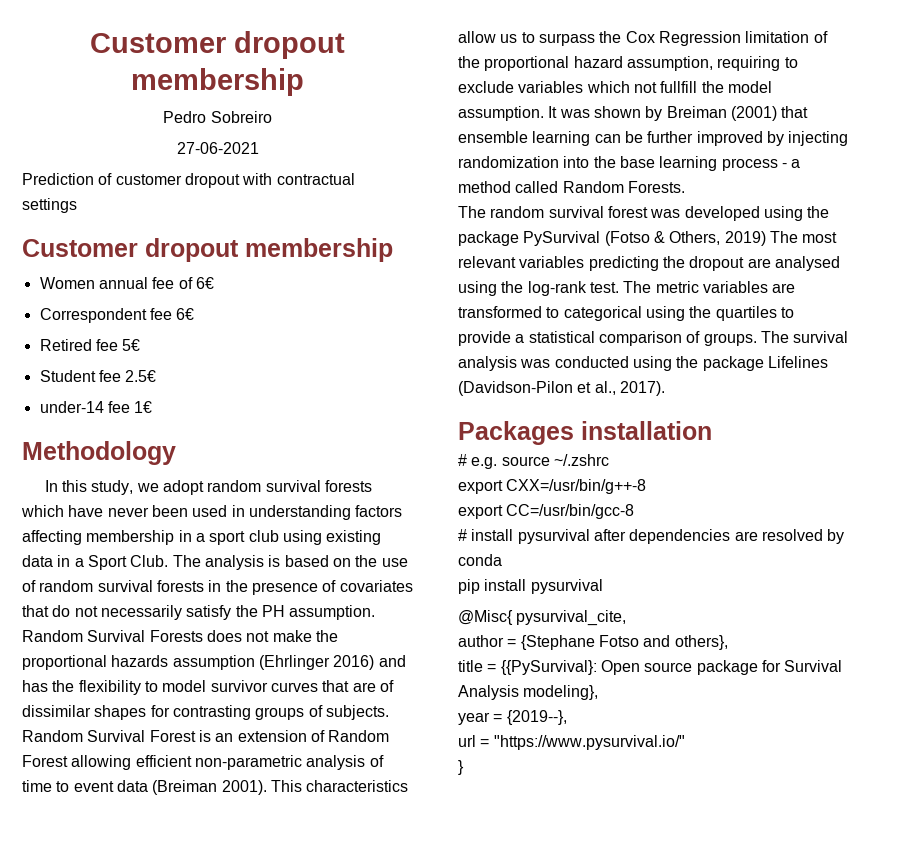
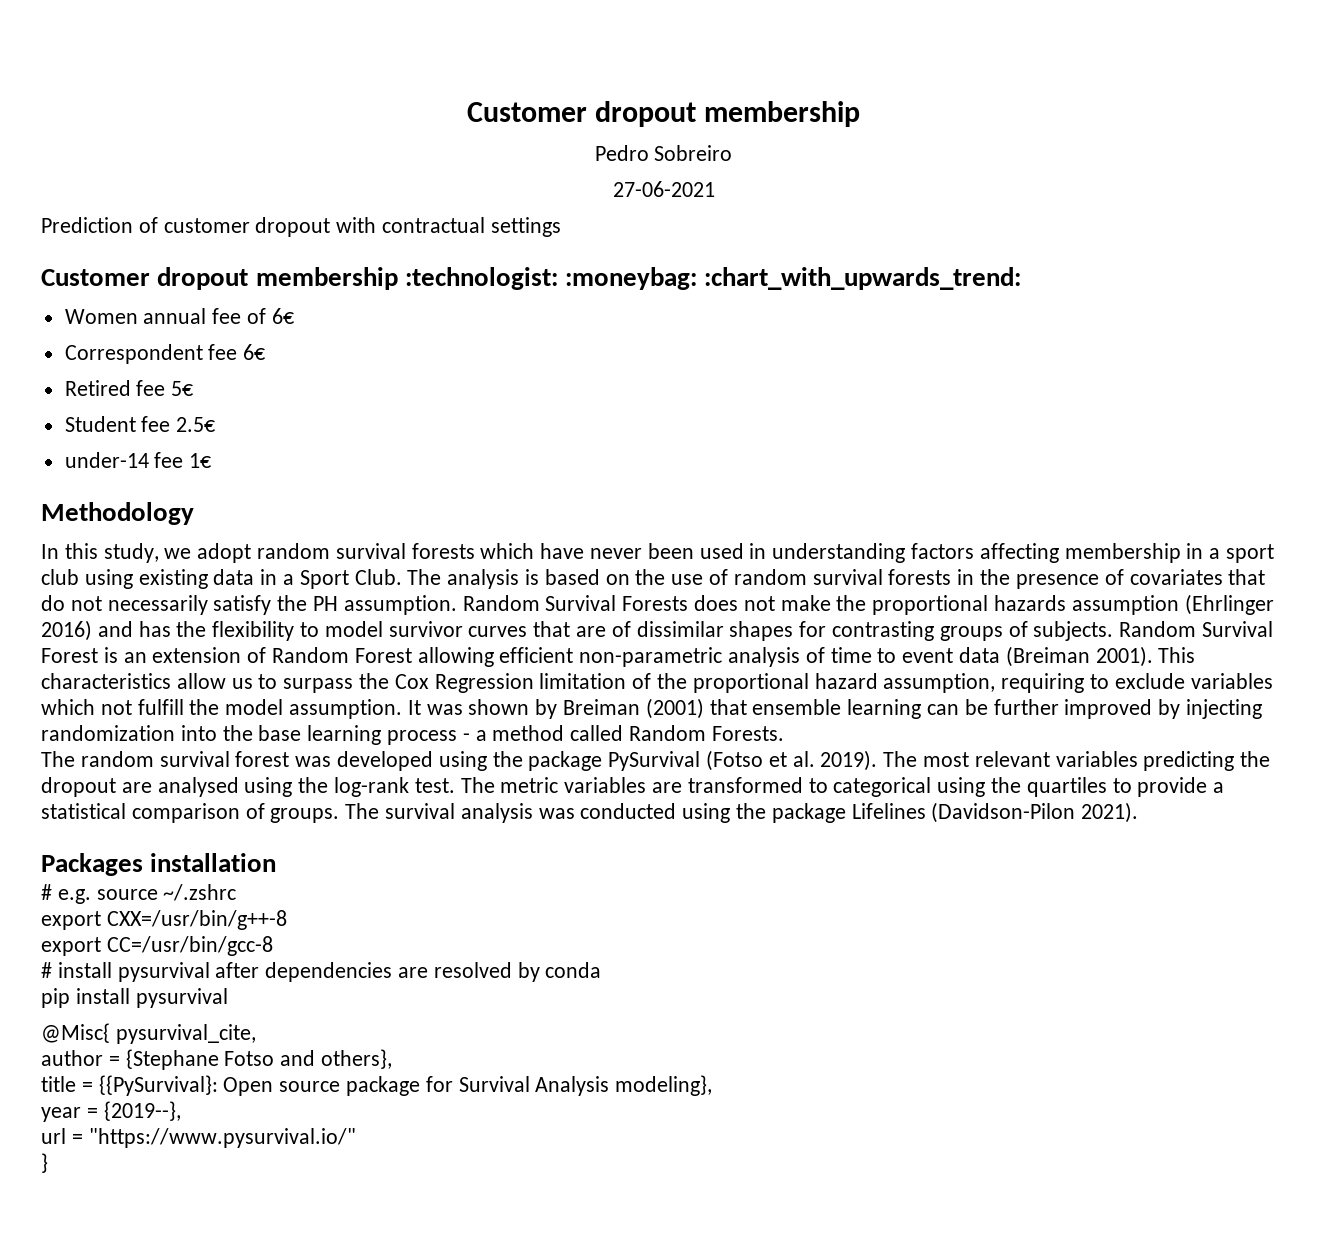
(393, 250) none -> [404,267,1022,290] :technologist: :moneybag: :chart_with_upwards_trend:
[660,81,698,93] fullfill -> [137,699,184,715] fulfill
[653,231,766,246] & Others, 2019) -> [768,750,878,771] et al. 2019).
[577,381,665,396] et al., 2017). -> [1081,802,1139,823] 2021).

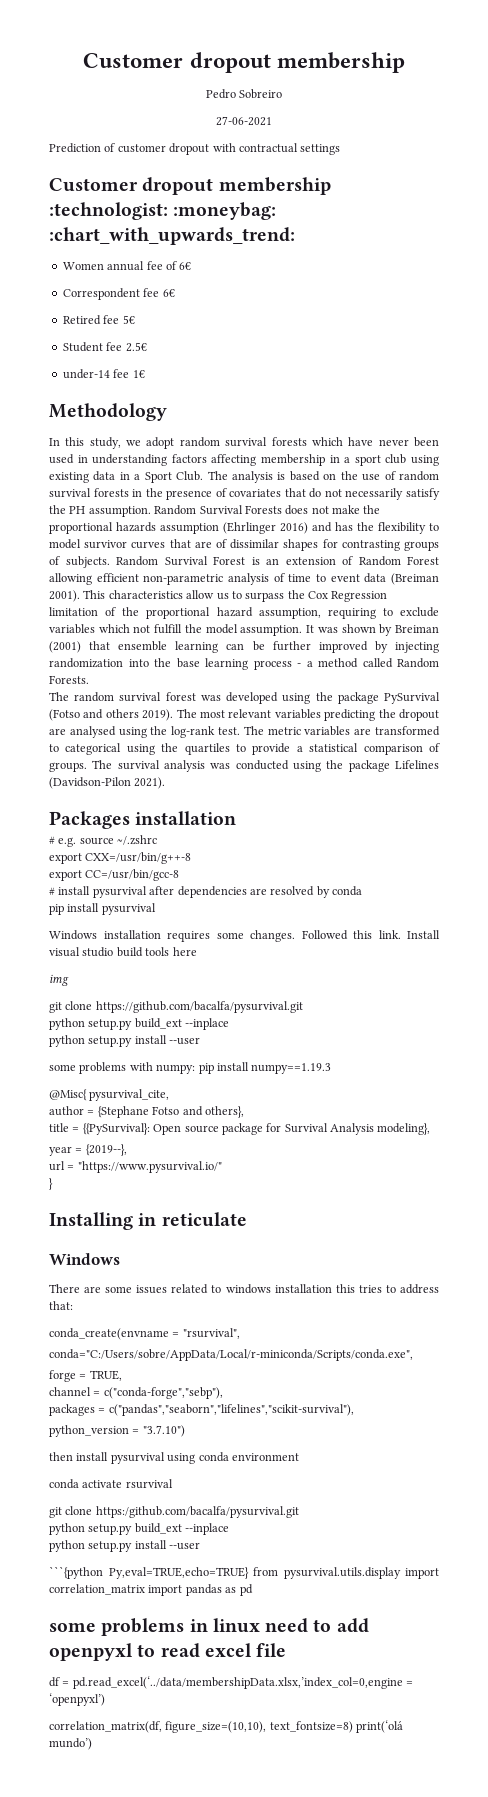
[768,751,815,767] et al. -> [83,709,139,719] and others
(228, 998) none -> [49,930,440,942] [49,947,197,957] [49,974,69,986] [49,1001,303,1013] [49,1018,230,1030] [49,1035,201,1047] [49,1062,332,1074] // Windows installation requires some changes. Followed this link. Install visual studio build tools here // img // git clone https://github.com/bacalfa/pysurvival.git // python setup.py build_ext --inplace // python setup.py install --user // some problems with numpy: pip install numpy==1.19.3
(48, 1163) none -> [49,1212,247,1230] [49,1253,120,1265] [49,1284,439,1294] [49,1301,73,1310] [49,1328,240,1340] [49,1349,413,1361] [49,1370,122,1382] [49,1387,223,1399] [49,1404,354,1416] [49,1425,185,1437] [49,1452,299,1464] [49,1479,173,1489] [49,1506,299,1518] [49,1523,230,1535] [49,1540,201,1552] [49,1566,439,1579] [49,1584,253,1596] [49,1618,369,1636] [49,1643,287,1661] [49,1676,414,1689] [49,1693,105,1706] [49,1720,404,1733] [49,1738,92,1750] // Installing in reticulate // Windows // There are some issues related to windows installation this tries to address that: // conda_create(envname = "rsurvival", // conda="C:/Users/sobre/AppData/Local/r-miniconda/Scripts/conda.exe", // forge = TRUE, // channel = c("conda-forge","sebp"), // packages = c("pandas","seaborn","lifelines","scikit-survival"), // python_version = "3.7.10") // then install pysurvival using conda environment // conda activate rsurvival // git clone https:/github.com/bacalfa/pysurvival.git // python setup.py build_ext --inplace // python setup.py install --user // ```{python Py,eval=TRUE,echo=TRUE} from pysurvival.utils.display import correlation_matrix import pandas as pd // some problems in linux need to add openpyxl to read excel file // df = pd.read_excel(‘../data/membershipData.xlsx,’index_col=0,engine = ‘openpyxl’) // correlation_matrix(df, figure_size=(10,10), text_fontsize=8) print(‘olá mundo’)

